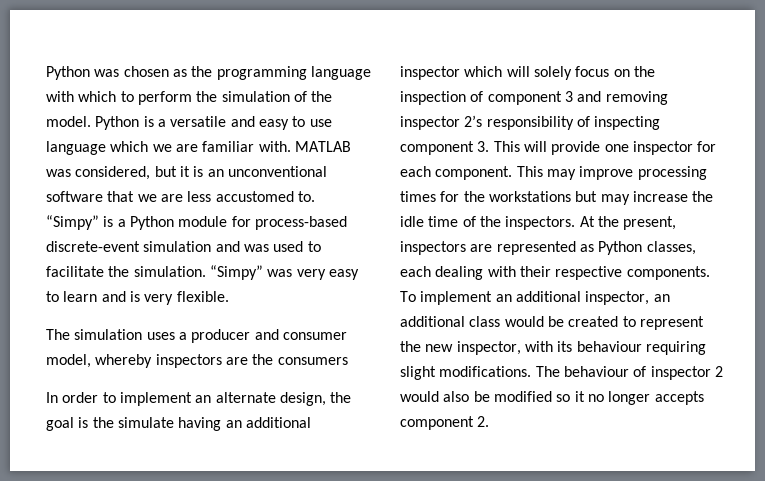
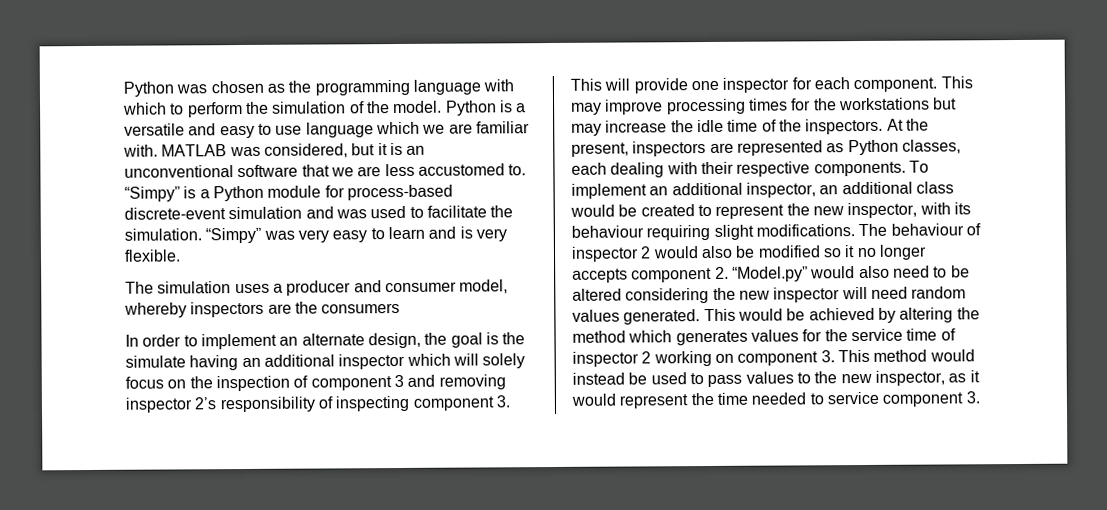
(490, 421) none -> [731,265,970,282] [572,286,967,304] [572,307,980,325] [572,328,956,346] [572,349,975,367] [572,370,980,388] [571,391,980,409] “Model.py” would also need to be altered considering the new inspector will need random values generated. This would be achieved by altering the method which generates values for the service time of inspector 2 working on component 3. This method would instead be used to pass values to the new inspector, as it would represent the time needed to service component 3.

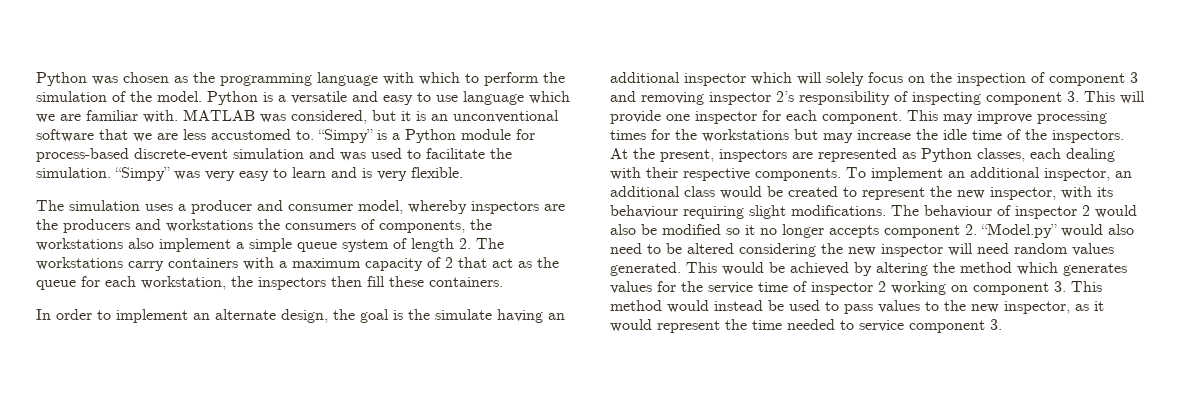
[321,302,401,314] consumers -> [63,219,492,233] [36,238,504,252] [36,257,559,271] [36,276,503,290] producers and workstations the consumers of components, the workstations also implement a simple queue system of length 2. The workstations carry containers with a maximum capacity of 2 that act as the queue for each workstation, the inspectors then fill these containers.

